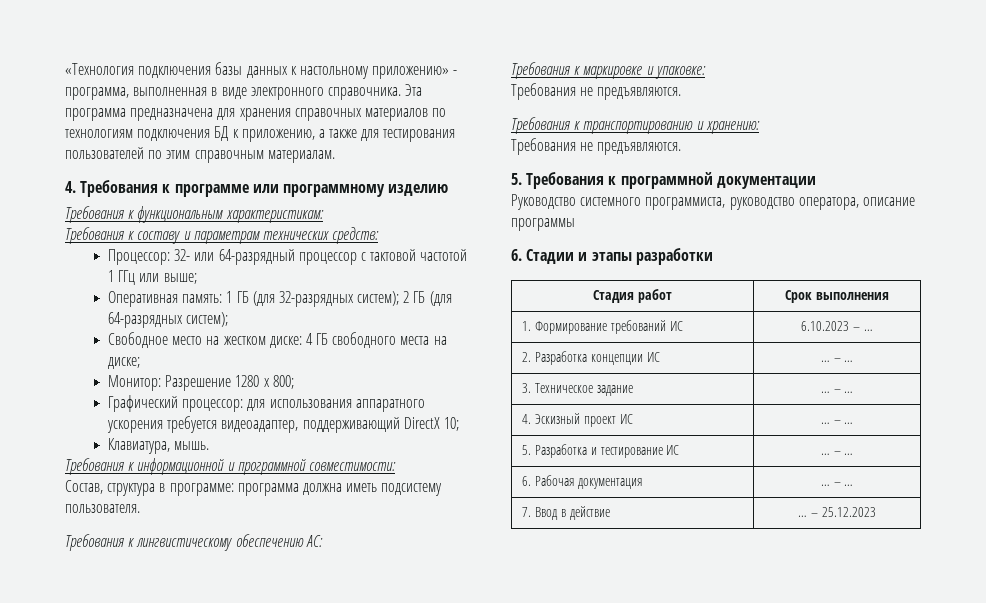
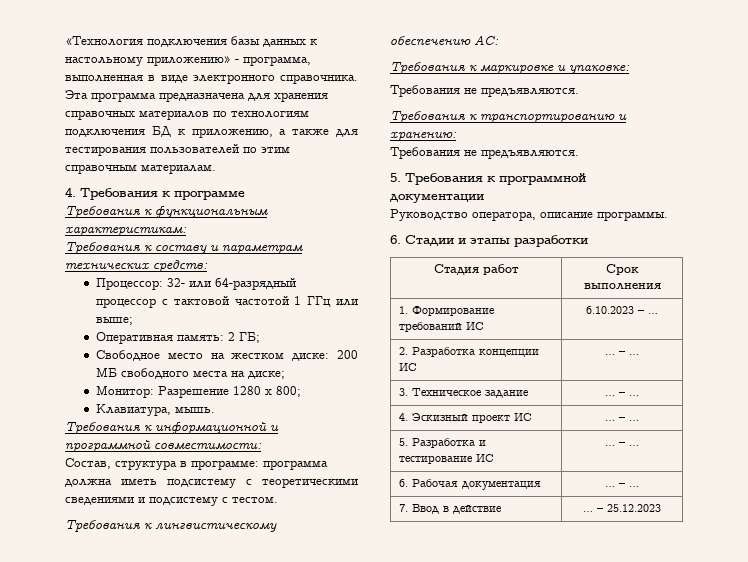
[252,184,449,197] или программному изделию -> (245, 195) none
[226,291,452,307] [107,312,229,328] 1 ГБ (для 32-разрядных систем); 2 ГБ (для 64-разрядных систем); -> [228,332,261,343] 2 ГБ;
[305,333,329,345] 4 ГБ -> [337,350,359,359] [96,367,118,377] 200 МБ
[107,395,425,412] [106,416,459,433] // Графический процессор: для использования аппаратного ускорения требуется видеоадаптер, поддерживающий DirectX 10; -> (302, 391) none
[65,504,140,513] пользователя. -> [246,478,358,488] [65,496,278,506] с теоретическими сведениями и подсистему с тестом.
[580,197,795,210] системного программиста, руководство -> (468, 215) none
[511,218,575,231] программы -> [597,211,668,221] программы.

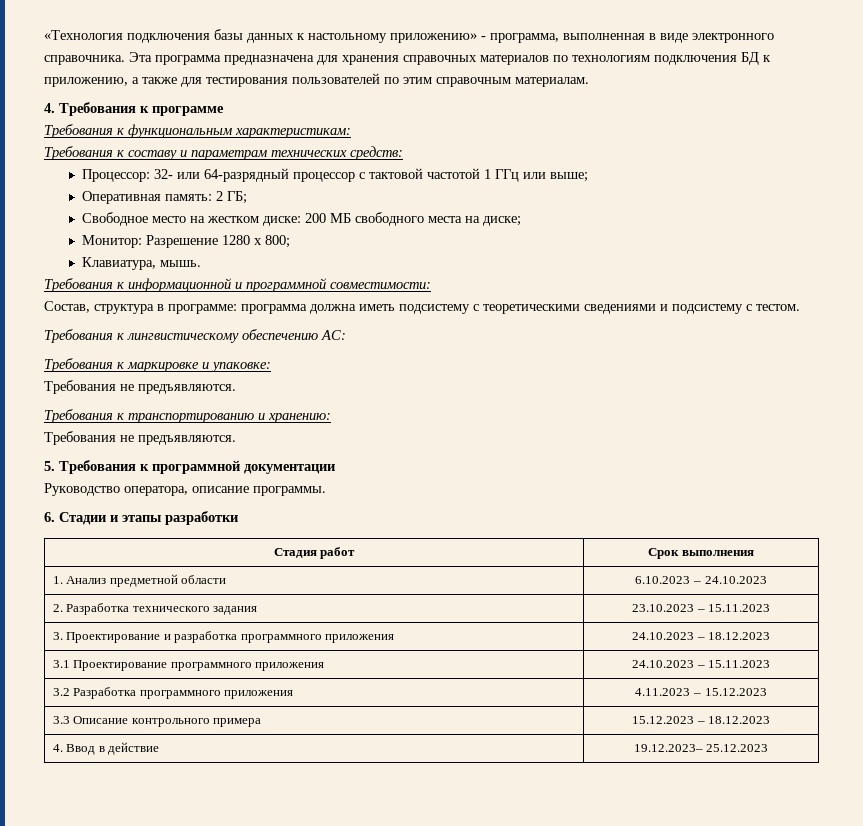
[411,306,494,316] [398,322,484,332] Формирование требований ИС -> [66,574,227,587] Анализ предметной области
[648,313,658,314] … -> [704,576,767,584] 24.10.2023
[478,349,539,357] [398,363,417,371] [605,351,639,355] [398,388,528,398] [605,392,639,396] [398,413,532,423] [605,417,639,421] [398,438,486,448] [398,454,494,464] [605,442,639,446] [398,479,541,490] [605,483,639,487] [398,504,408,512] концепции ИС | … – … // 3. Техническое задание | … – … // 4. Эскизный проект ИС | … – … // 5. Разработка и тестирование ИС | … – … // 6. Рабочая документация | … – … // 7. -> [132,606,258,615] [631,604,771,612] [52,631,395,643] [631,632,771,640] [52,660,325,671] [631,660,771,668] [52,687,294,699] [635,688,767,696] [52,716,262,727] [631,716,771,724] [52,744,63,752] технического задания | 23.10.2023 – 15.11.2023 // 3. Проектирование и разработка программного приложения | 24.10.2023 – 18.12.2023 // 3.1 Проектирование программного приложения | 24.10.2023 – 15.11.2023 // 3.2 Разработка программного приложения | 4.11.2023 – 15.12.2023 // 3.3 Описание контрольного примера | 15.12.2023 – 18.12.2023 // 4.
[583,508,603,512] … – -> [633,744,703,752] 19.12.2023–

